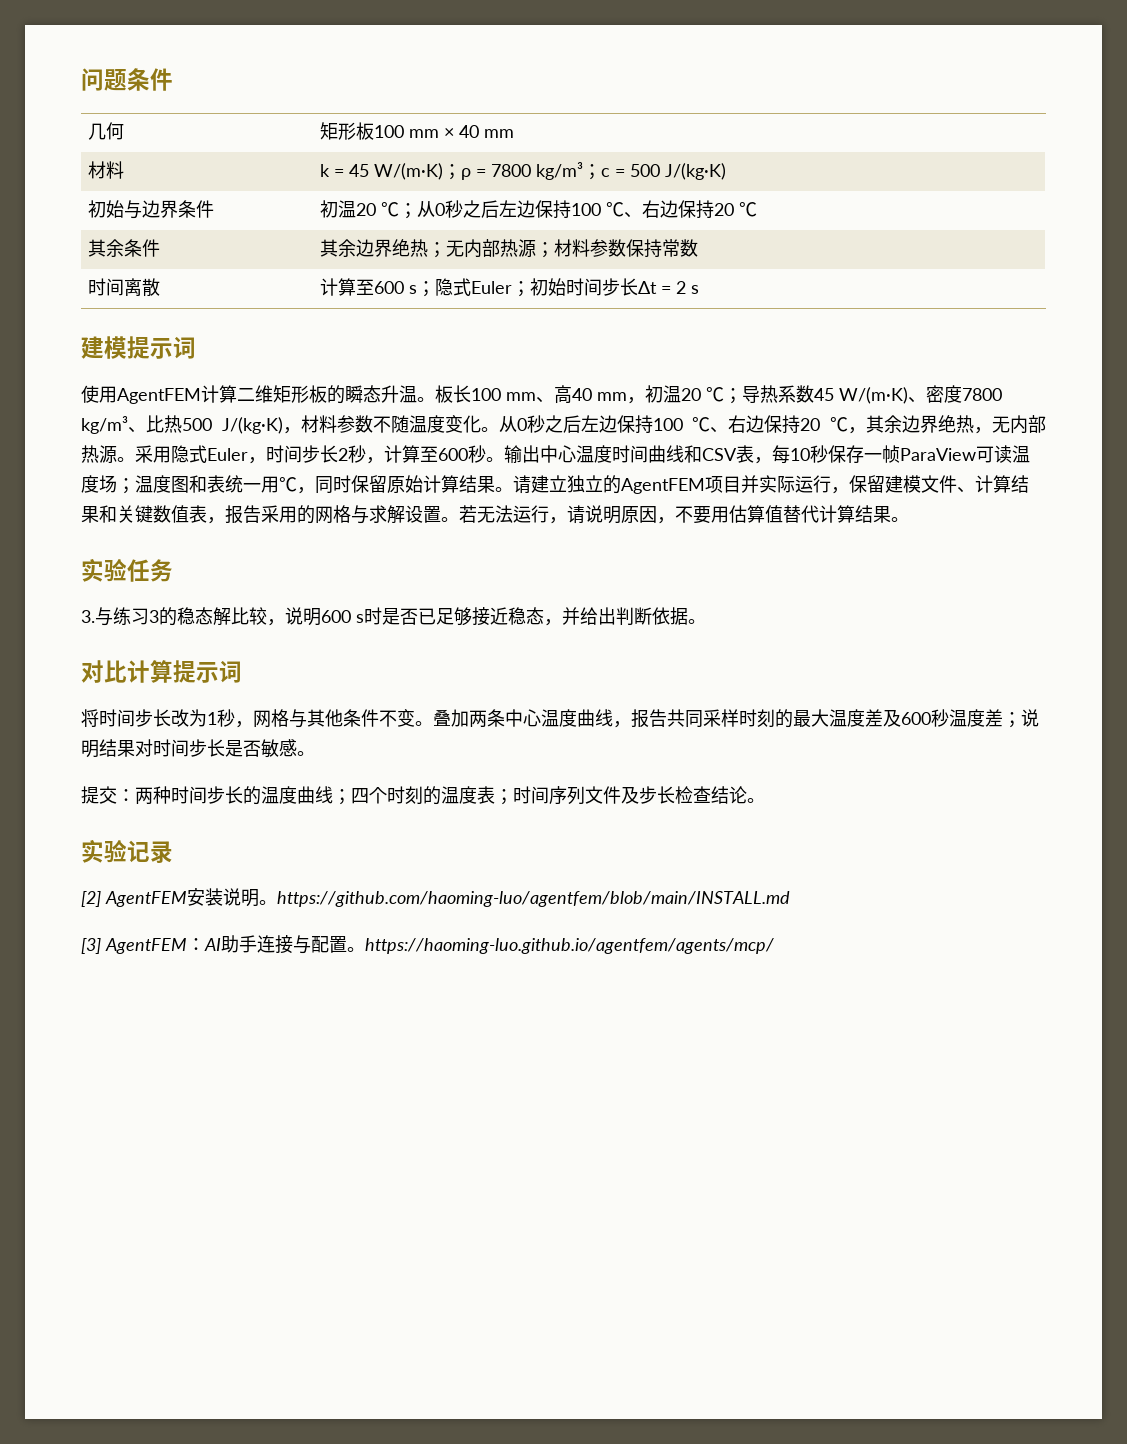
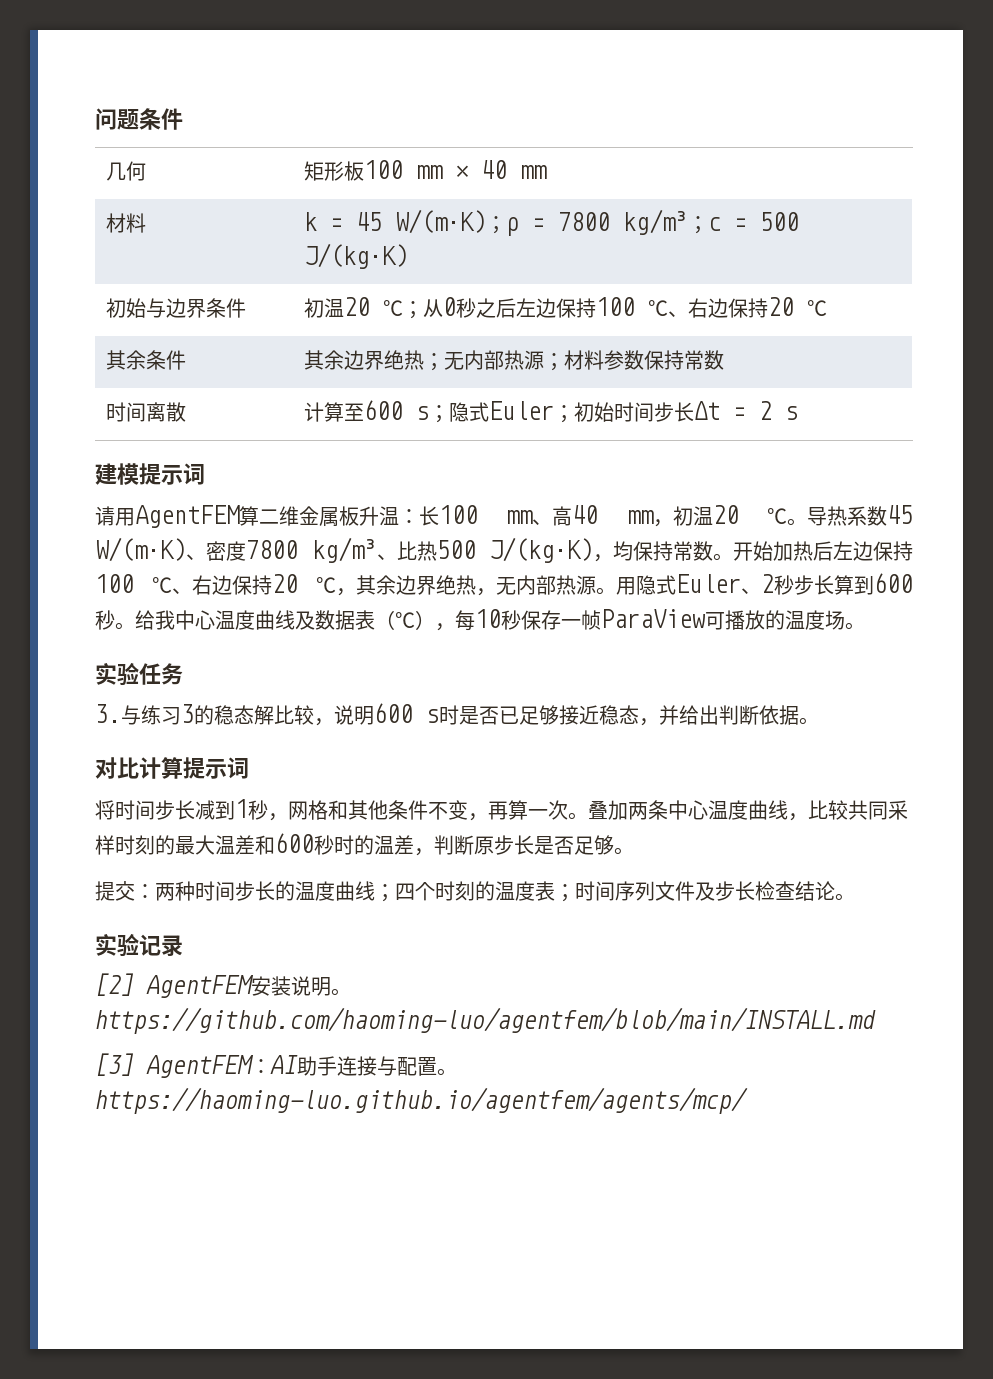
[81,385,453,404] 使用AgentFEM计算二维矩形板的瞬态升温。板 -> [95,505,419,528] 请用AgentFEM算二维金属板升温：
[724,388,742,404] ； -> [787,518,807,526] 。
[300,415,563,433] 材料参数不随温度变化。从0秒之 -> [613,541,813,561] 均保持常数。开始加热
[135,445,153,463] 采 -> (616, 591) none
[248,445,438,464] ，时间步长2秒，计算至 -> [741,574,874,595] 、2秒步长算到
[504,445,754,464] 输出中心温度时间曲线和CSV表 -> [135,610,435,630] 给我中心温度曲线及数据表（℃）
[994,445,1030,463] [81,475,1029,494] [81,505,891,524] 读温度场；温度图和表统一用℃，同时保留原始计算结果。请建立独立的AgentFEM项目并实际运行，保留建模文件、计算结果和关键数值表，报告采用的网格与求解设置。若无法运行，请说明原因，不要用估算值替代计算结果 -> [725,610,845,630] 播放的温度场
[171,709,207,727] 改为 -> [195,800,235,820] 减到
[289,709,307,728] 与 -> [328,800,348,820] 和
(415, 718) none -> [468,800,568,821] ，再算一次
[631,709,667,728] 报告 -> [808,800,848,820] 比较
[847,709,1039,728] [81,739,189,758] 度差及600秒温度差；说明结果对时间 -> [235,833,494,856] 差和600秒时的温差，判断原
[261,739,297,758] 敏感 -> [574,835,614,855] 足够

